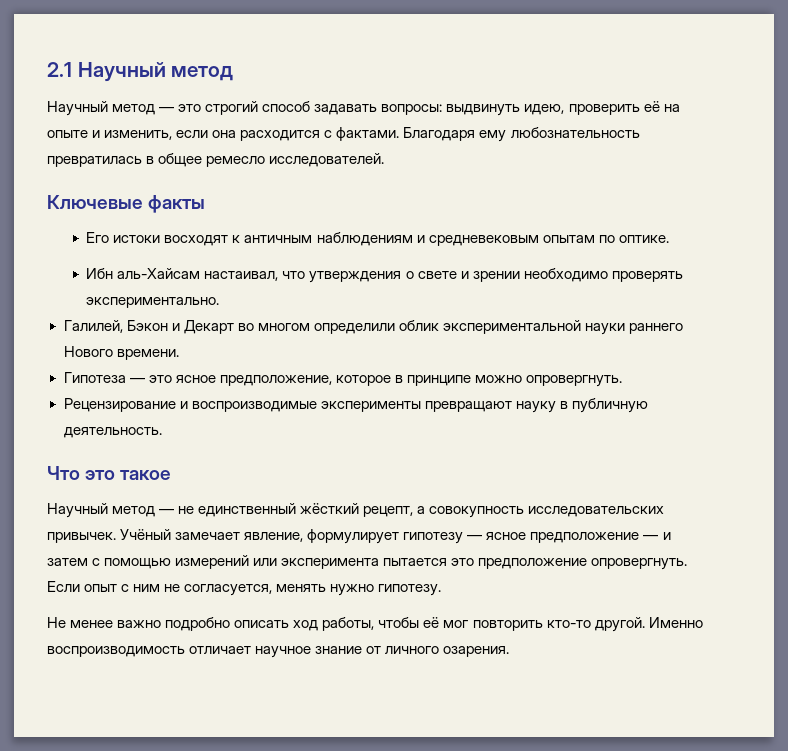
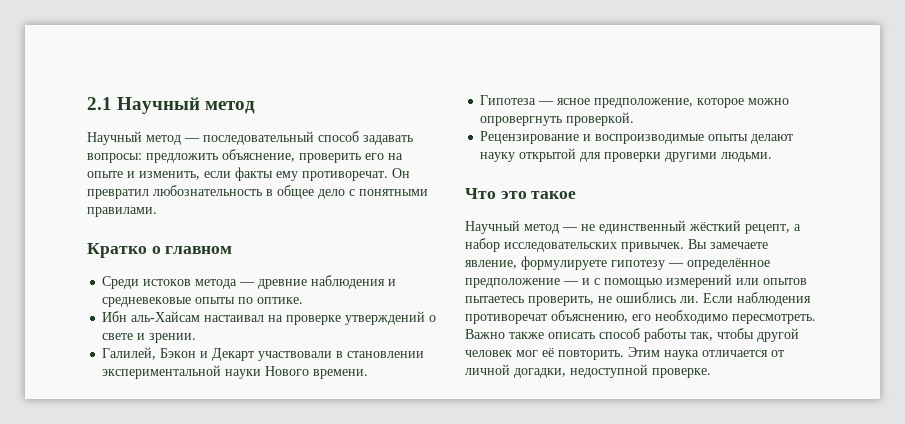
[178,101,259,115] это строгий -> [203,131,314,145] последовательный
[446,101,660,116] выдвинуть идею, проверить её -> [146,149,384,163] предложить объяснение, проверить его
[212,127,640,142] [47,153,385,167] [47,195,206,213] [86,232,669,246] [86,268,683,283] [86,297,220,308] она расходится с фактами. Благодаря ему любознательность превратилась в общее ремесло исследователей. // Ключевые факты // Его истоки восходят к античным наблюдениям и средневековым опытам по оптике. // Ибн аль-Хайсам настаивал, что утверждения о свете и зрении необходимо проверять экспериментально. -> [235,167,410,181] [87,185,428,199] [87,207,157,217] [87,243,233,258] [102,275,397,289] [102,297,304,307] [102,311,437,325] [102,333,197,343] факты ему противоречат. Он превратил любознательность в общее дело с понятными правилами. // Кратко о главном // Среди истоков метода — древние наблюдения и средневековые опыты по оптике. // Ибн аль-Хайсам настаивал на проверке утверждений о свете и зрении.
[237,320,439,334] во многом определили облик -> [258,351,425,361] участвовали в становлении
[629,323,683,334] раннего -> (262, 374) none
[148,375,172,383] это -> (555, 103) none
[394,375,622,387] в принципе можно опровергнуть. -> [748,98,790,105] [480,112,635,126] можно опровергнуть проверкой.
[320,398,648,413] [63,427,162,438] эксперименты превращают науку в публичную деятельность. -> [708,134,794,144] [480,148,773,162] опыты делают науку открытой для проверки другими людьми.
[429,506,525,518] совокупность -> [465,238,500,252] набор
[120,529,400,544] Учёный замечает явление, формулирует -> [688,239,768,249] [465,256,607,270] Вы замечаете явление, формулируете
[486,532,527,540] ясное -> [687,258,770,270] определённое
[47,558,88,566] затем -> (590, 281) none
[281,558,688,570] [47,581,442,596] [47,617,703,632] [47,646,510,658] эксперимента пытается это предположение опровергнуть. Если опыт с ним не согласуется, менять нужно гипотезу. // Не менее важно подробно описать ход работы, чтобы её мог повторить кто-то другой. Именно воспроизводимость отличает научное знание от личного озарения. -> [763,278,807,285] [465,292,811,306] [465,310,816,324] [465,328,799,342] [465,347,784,360] [465,364,711,378] опытов пытаетесь проверить, не ошиблись ли. Если наблюдения противоречат объяснению, его необходимо пересмотреть. Важно также описать способ работы так, чтобы другой человек мог её повторить. Этим наука отличается от личной догадки, недоступной проверке.

